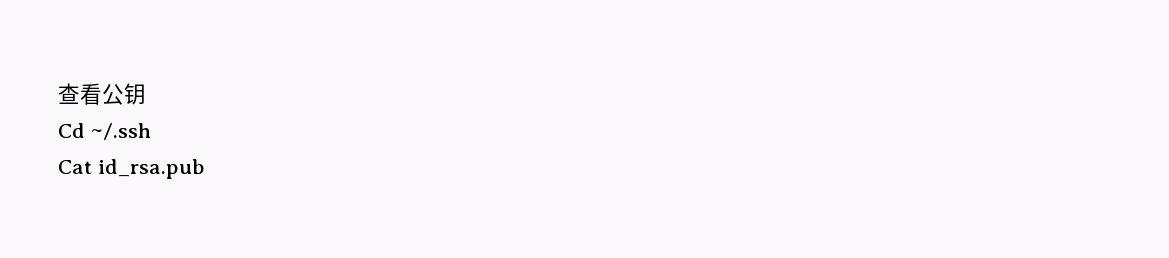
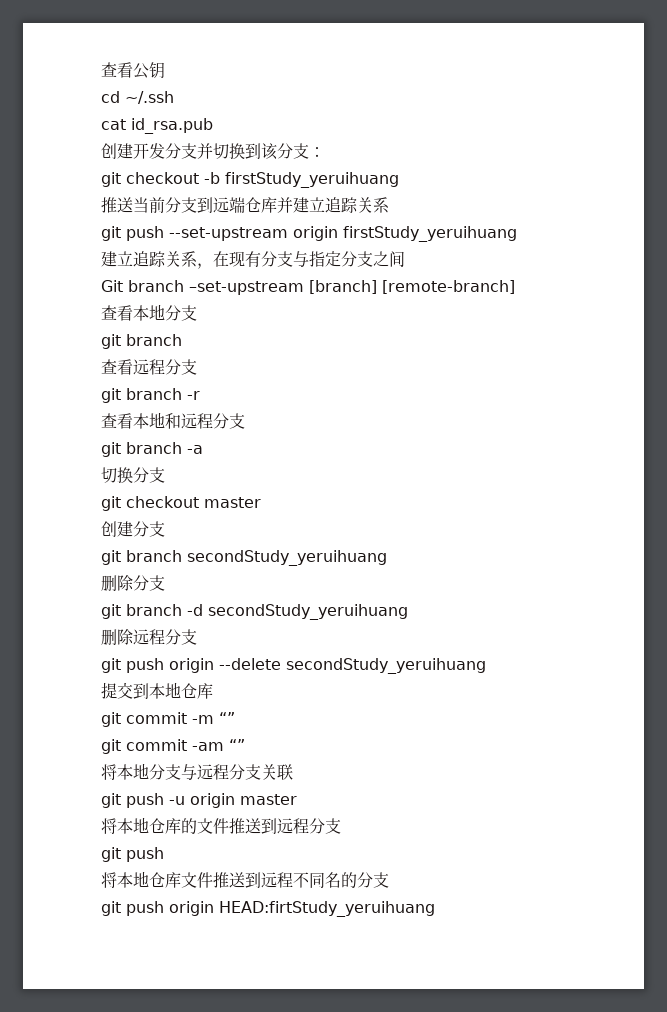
[58,123,85,138] Cd -> [101,91,120,103] cd
[58,160,92,174] Cat -> [101,119,126,130] cat
(204, 169) none -> [101,143,325,160] [101,172,399,188] [101,197,389,213] [101,226,517,242] [101,251,405,269] [101,280,515,295] [101,304,197,321] [101,334,182,349] [101,359,197,375] [101,388,200,403] [101,412,245,429] [101,442,203,457] [101,467,165,484] [101,496,261,511] [101,521,165,537] [101,550,387,566] [101,575,165,591] [101,604,408,620] [101,629,197,645] [101,658,486,674] [101,682,213,699] [101,712,235,727] [101,739,245,754] [101,763,293,780] [101,793,297,808] [101,817,341,834] [101,847,164,862] [101,871,389,888] [101,901,435,917] // 创建开发分支并切换到该分支： // git checkout -b firstStudy_yeruihuang // 推送当前分支到远端仓库并建立追踪关系 // git push --set-upstream origin firstStudy_yeruihuang // 建立追踪关系，在现有分支与指定分支之间 // Git branch –set-upstream [branch] [remote-branch] // 查看本地分支 // git branch // 查看远程分支 // git branch -r // 查看本地和远程分支 // git branch -a // 切换分支 // git checkout master // 创建分支 // git branch secondStudy_yeruihuang // 删除分支 // git branch -d secondStudy_yeruihuang // 删除远程分支 // git push origin --delete secondStudy_yeruihuang // 提交到本地仓库 // git commit -m “” // git commit -am “” // 将本地分支与远程分支关联 // git push -u origin master // 将本地仓库的文件推送到远程分支 // git push // 将本地仓库文件推送到远程不同名的分支 // git push origin HEAD:firtStudy_yeruihuang

